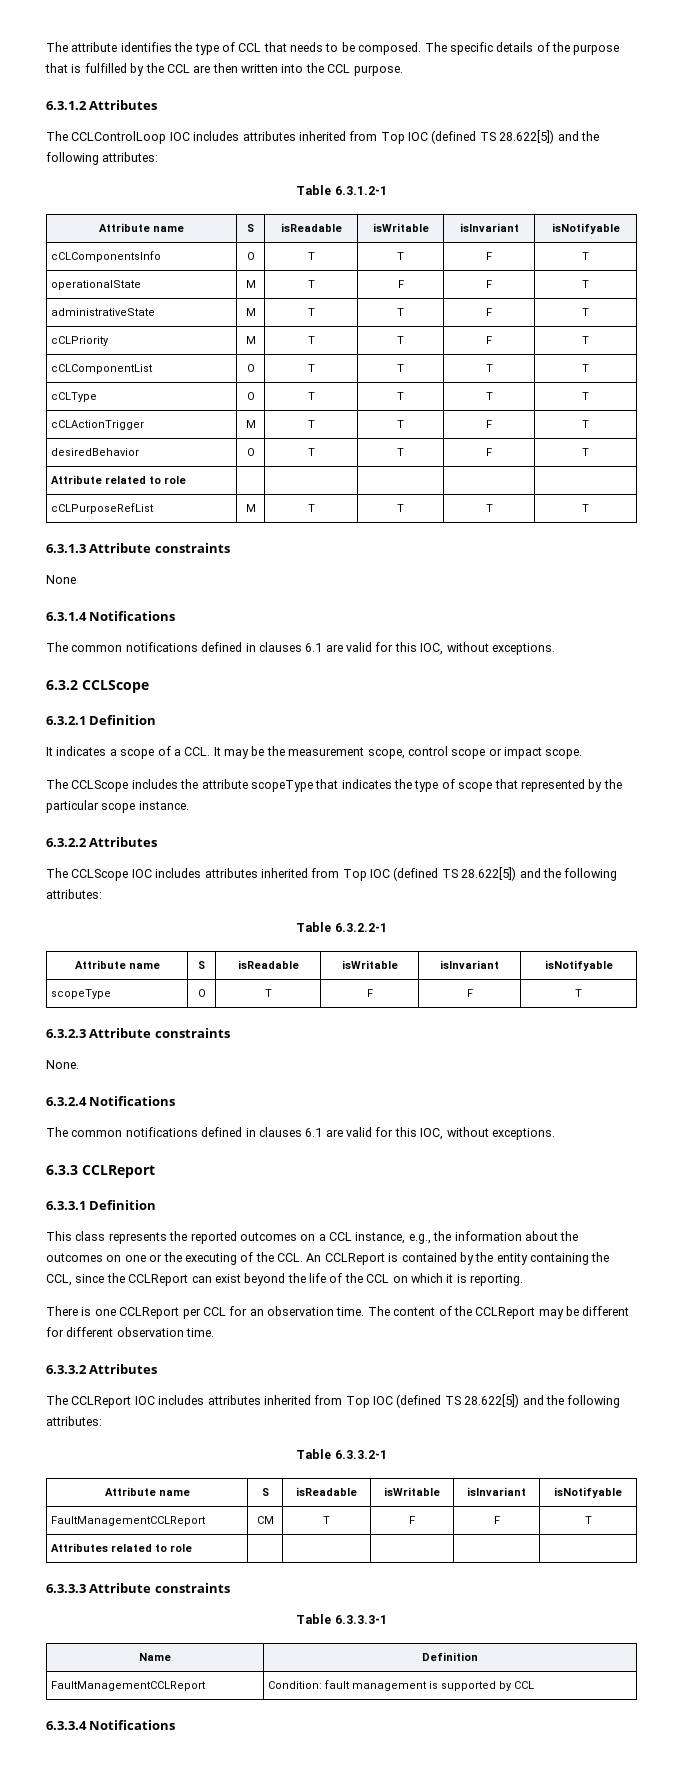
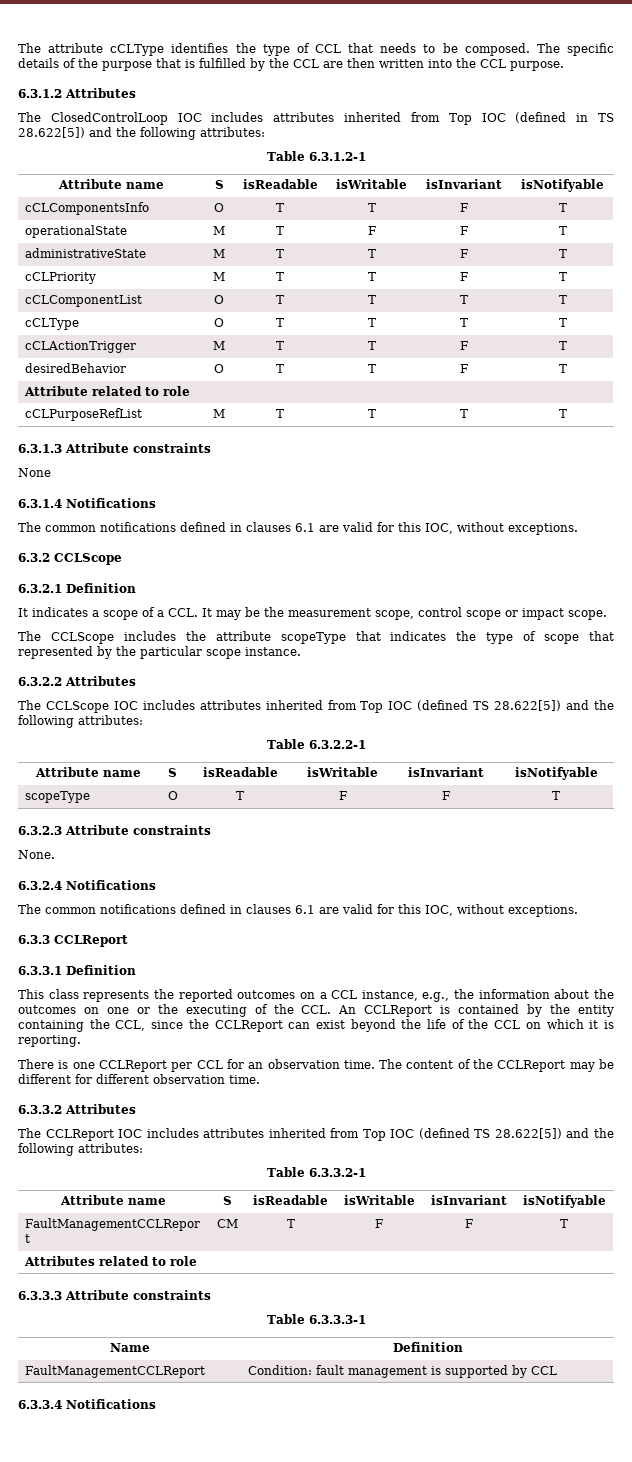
(118, 47) none -> [110,44,165,56] cCLType
[71,130,477,144] CCLControlLoop IOC includes attributes inherited from Top IOC (defined -> [50,112,589,125] ClosedControlLoop IOC includes attributes inherited from Top IOC (defined in

